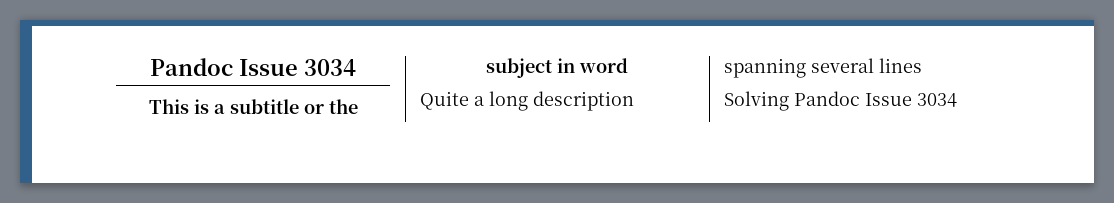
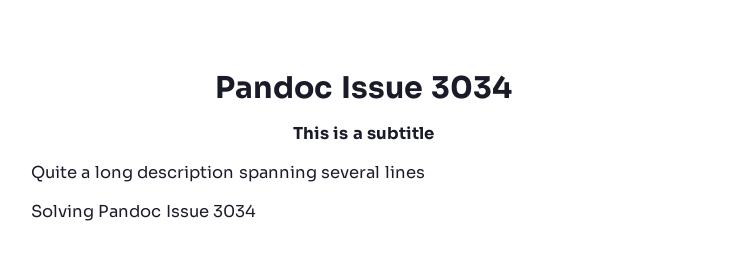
[303,99,358,114] [486,58,628,78] or the subject in word -> (435, 133) none

